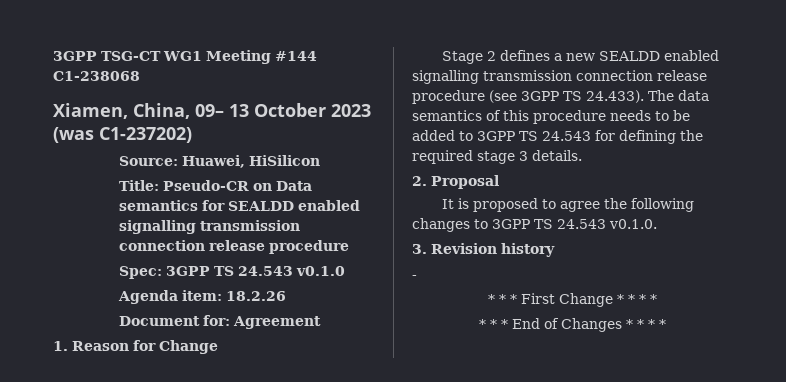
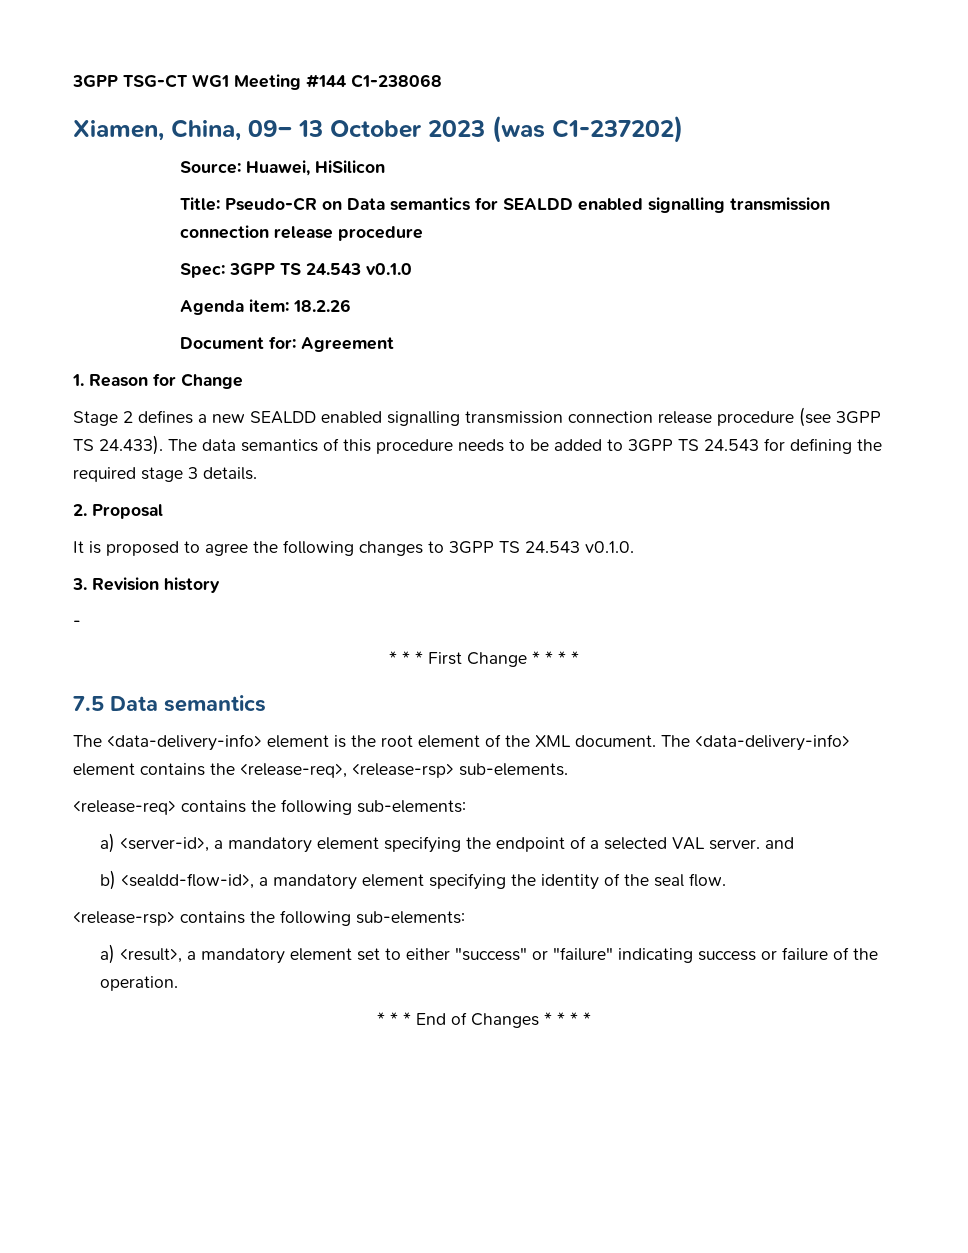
(657, 299) none -> [73,695,266,712] [73,734,850,751] [73,763,568,778] [73,799,466,815] [99,833,794,853] [99,870,726,890] [73,910,465,926] [99,944,878,964] [99,976,178,991] // 7.5 Data semantics // The <data-delivery-info> element is the root element of the XML document. The <data-delivery-info> element contains the <release-req>, <release-rsp> sub-elements. // <release-req> contains the following sub-elements: // a) <server-id>, a mandatory element specifying the endpoint of a selected VAL server. and // b) <sealdd-flow-id>, a mandatory element specifying the identity of the seal flow. // <release-rsp> contains the following sub-elements: // a) <result>, a mandatory element set to either "success" or "failure" indicating success or failure of the operation.

